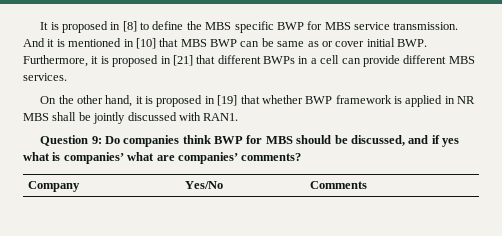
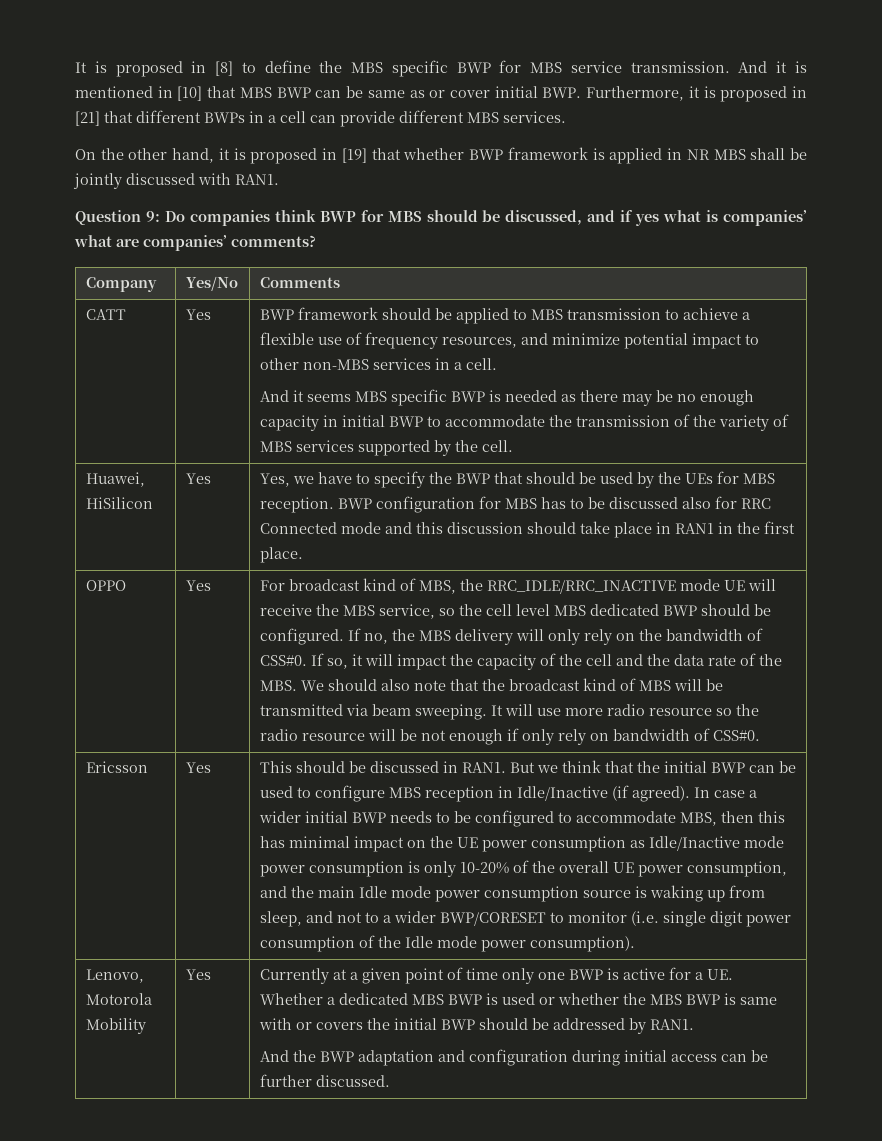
(368, 185) none -> [85,309,126,320] [185,309,211,320] [259,307,750,324] [259,332,759,349] [259,358,497,370] [259,389,754,406] [259,414,789,431] [259,440,513,456] [85,472,145,487] [85,497,153,509] [185,473,211,484] [259,471,775,488] [259,496,771,513] [259,521,795,538] [259,547,303,563] [85,580,126,591] [185,580,211,591] [259,578,776,594] [259,604,771,619] [259,628,763,645] [259,653,782,670] [259,678,723,691] [259,704,759,720] [259,728,760,745] [85,761,148,773] [185,762,211,773] [259,760,796,773] [259,785,757,802] [258,810,785,827] [259,836,784,852] [259,860,787,877] [259,885,765,902] [259,911,791,927] [259,935,635,952] [85,969,144,983] [85,993,152,1005] [85,1018,146,1034] [185,969,211,980] [259,967,733,984] [259,993,777,1005] [258,1018,694,1034] [259,1049,768,1066] [259,1074,390,1087] // CATT | Yes | BWP framework should be applied to MBS transmission to achieve a flexible use of frequency resources, and minimize potential impact to other non-MBS services in a cell. // And it seems MBS specific BWP is needed as there may be no enough capacity in initial BWP to accommodate the transmission of the variety of MBS services supported by the cell. // Huawei, HiSilicon | Yes | Yes, we have to specify the BWP that should be used by the UEs for MBS reception. BWP configuration for MBS has to be discussed also for RRC Connected mode and this discussion should take place in RAN1 in the first place. // OPPO | Yes | For broadcast kind of MBS, the RRC_IDLE/RRC_INACTIVE mode UE will receive the MBS service, so the cell level MBS dedicated BWP should be configured. If no, the MBS delivery will only rely on the bandwidth of CSS#0. If so, it will impact the capacity of the cell and the data rate of the MBS. We should also note that the broadcast kind of MBS will be transmitted via beam sweeping. It will use more radio resource so the radio resource will be not enough if only rely on bandwidth of CSS#0. // Ericsson | Yes | This should be discussed in RAN1. But we think that the initial BWP can be used to configure MBS reception in Idle/Inactive (if agreed). In case a wider initial BWP needs to be configured to accommodate MBS, then this has minimal impact on the UE power consumption as Idle/Inactive mode power consumption is only 10-20% of the overall UE power consumption, and the main Idle mode power consumption source is waking up from sleep, and not to a wider BWP/CORESET to monitor (i.e. single digit power consumption of the Idle mode power consumption). // Lenovo, Motorola Mobility | Yes | Currently at a given point of time only one BWP is active for a UE. Whether a dedicated MBS BWP is used or whether the MBS BWP is same with or covers the initial BWP should be addressed by RAN1. // And the BWP adaptation and configuration during initial access can be further discussed.

